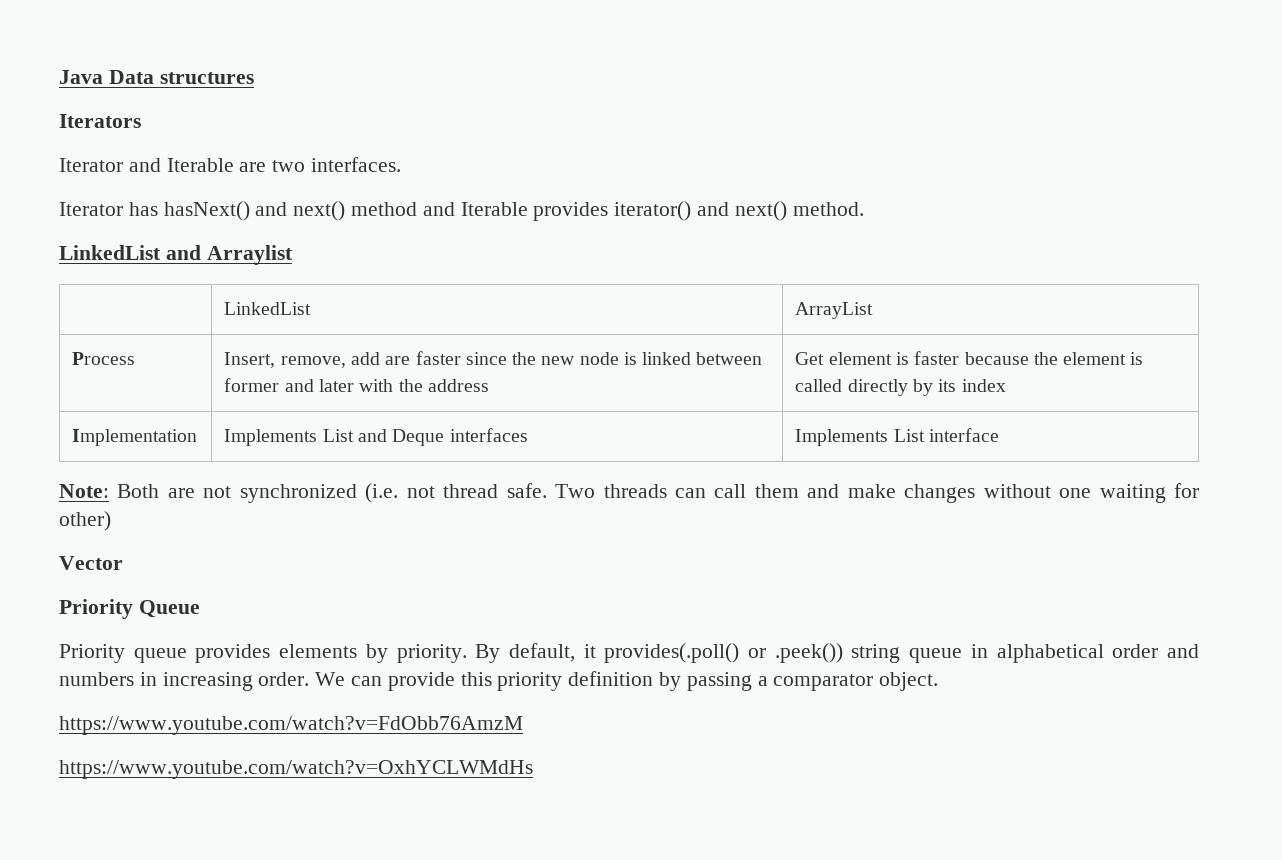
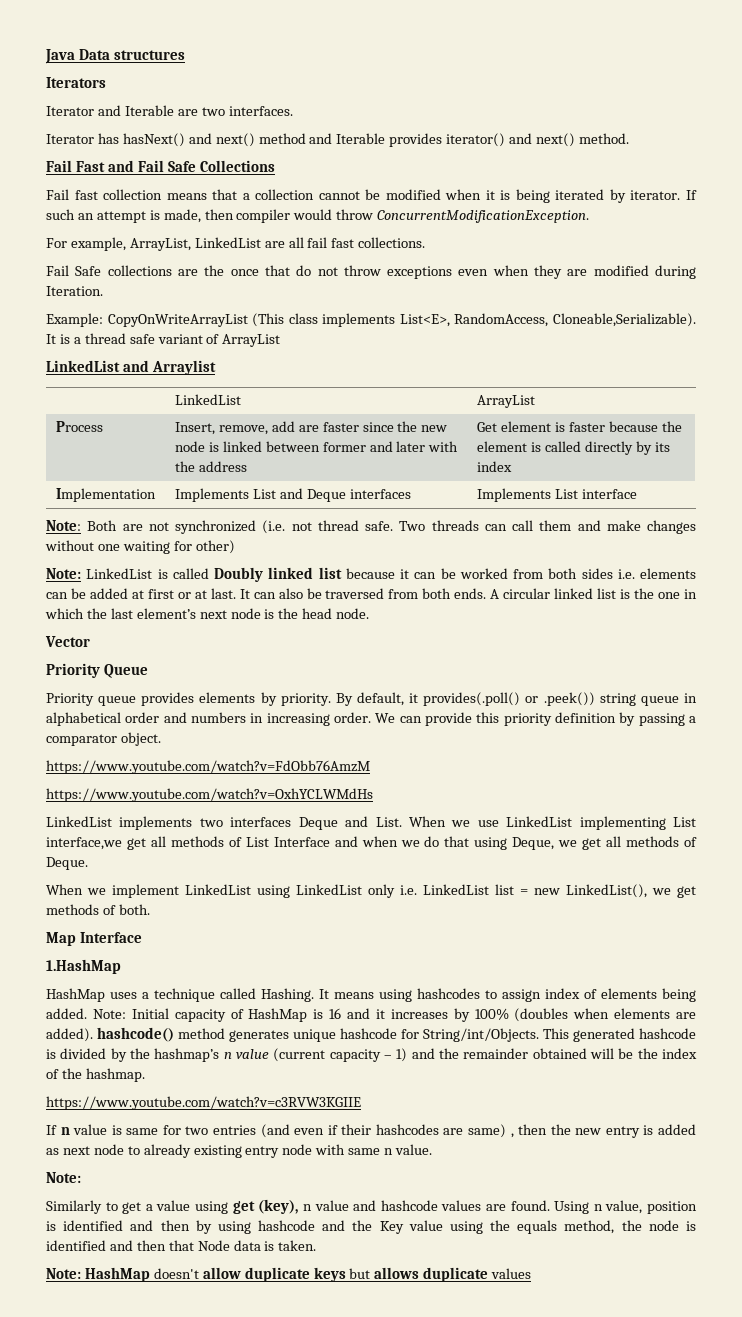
(864, 209) none -> [46,160,275,172] [46,189,698,203] [46,209,590,223] [46,237,426,251] [46,265,696,279] [46,286,103,296] [46,313,696,327] [46,333,281,347] // Fail Fast and Fail Safe Collections // Fail fast collection means that a collection cannot be modified when it is being iterated by iterator. If such an attempt is made, then compiler would throw ConcurrentModificationException. // For example, ArrayList, LinkedList are all fail fast collections. // Fail Safe collections are the once that do not throw exceptions even when they are modified during Iteration. // Example: CopyOnWriteArrayList (This class implements List<E>, RandomAccess, Cloneable,Serializable). It is a thread safe variant of ArrayList
(111, 521) none -> [46,567,696,582] [46,588,697,599] [45,608,370,619] // Note: LinkedList is called Doubly linked list because it can be worked from both sides i.e. elements can be added at first or at last. It can also be traversed from both ends. A circular linked list is the one in which the last element’s next node is the head node.
(533, 769) none -> [46,816,696,830] [46,836,698,850] [46,857,88,870] [46,884,696,898] [46,904,150,915] [46,932,142,946] [46,959,121,974] [46,988,696,1002] [46,1008,696,1022] [46,1027,696,1042] [46,1048,697,1062] [46,1068,145,1082] [46,1096,361,1110] [46,1124,696,1138] [46,1144,433,1158] [46,1172,81,1183] [46,1199,697,1214] [46,1220,696,1234] [46,1240,317,1251] [46,1267,532,1282] // LinkedList implements two interfaces Deque and List. When we use LinkedList implementing List interface,we get all methods of List Interface and when we do that using Deque, we get all methods of Deque. // When we implement LinkedList using LinkedList only i.e. LinkedList list = new LinkedList(), we get methods of both. // Map Interface // 1.HashMap // HashMap uses a technique called Hashing. It means using hashcodes to assign index of elements being added. Note: Initial capacity of HashMap is 16 and it increases by 100% (doubles when elements are added). hashcode() method generates unique hashcode for String/int/Objects. This generated hashcode is divided by the hashmap’s n value (current capacity – 1) and the remainder obtained will be the index of the hashmap. // https://www.youtube.com/watch?v=c3RVW3KGIIE // If n value is same for two entries (and even if their hashcodes are same) , then the new entry is added as next node to already existing entry node with same n value. // Note: // Similarly to get a value using get (key), n value and hashcode values are found. Using n value, position is identified and then by using hashcode and the Key value using the equals method, the node is identified and then that Node data is taken. // Note: HashMap doesn't allow duplicate keys but allows duplicate values

